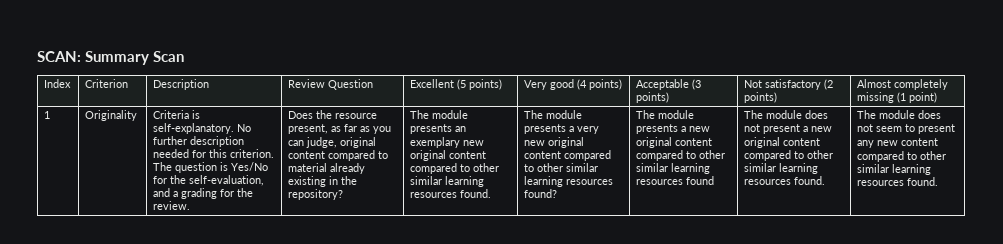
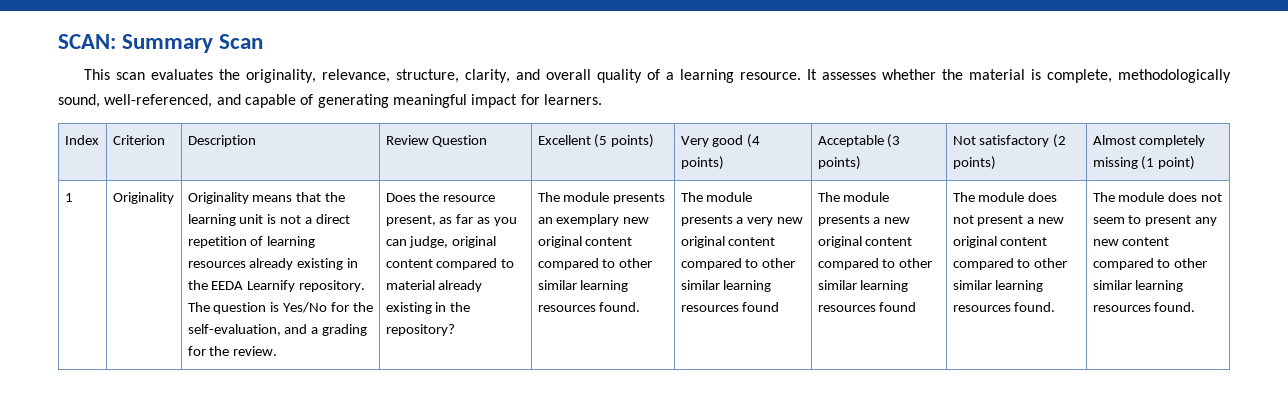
(184, 56) none -> [83,69,1231,83] [58,94,602,108] // This scan evaluates the originality, relevance, structure, clarity, and overall quality of a learning resource. It assesses whether the material is complete, methodologically sound, well-referenced, and capable of generating meaningful impact for learners.
[153,110,201,119] [153,123,252,134] [153,136,245,147] [153,149,275,158] Criteria is self-explanatory. No further description needed for this criterion. -> [187,192,346,204] [187,214,351,226] [187,236,316,248] [187,258,359,270] [187,280,366,292] Originality means that the learning unit is not a direct repetition of learning resources already existing in the EEDA Learnify repository.
[524,189,558,198] found? -> [742,302,780,312] found

